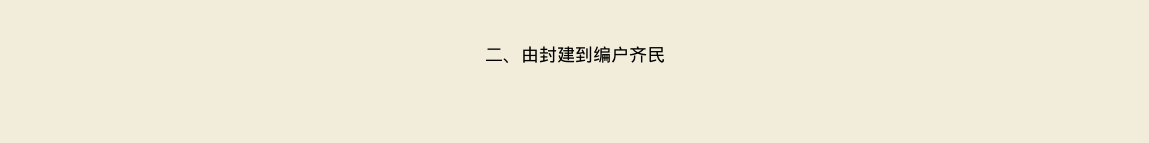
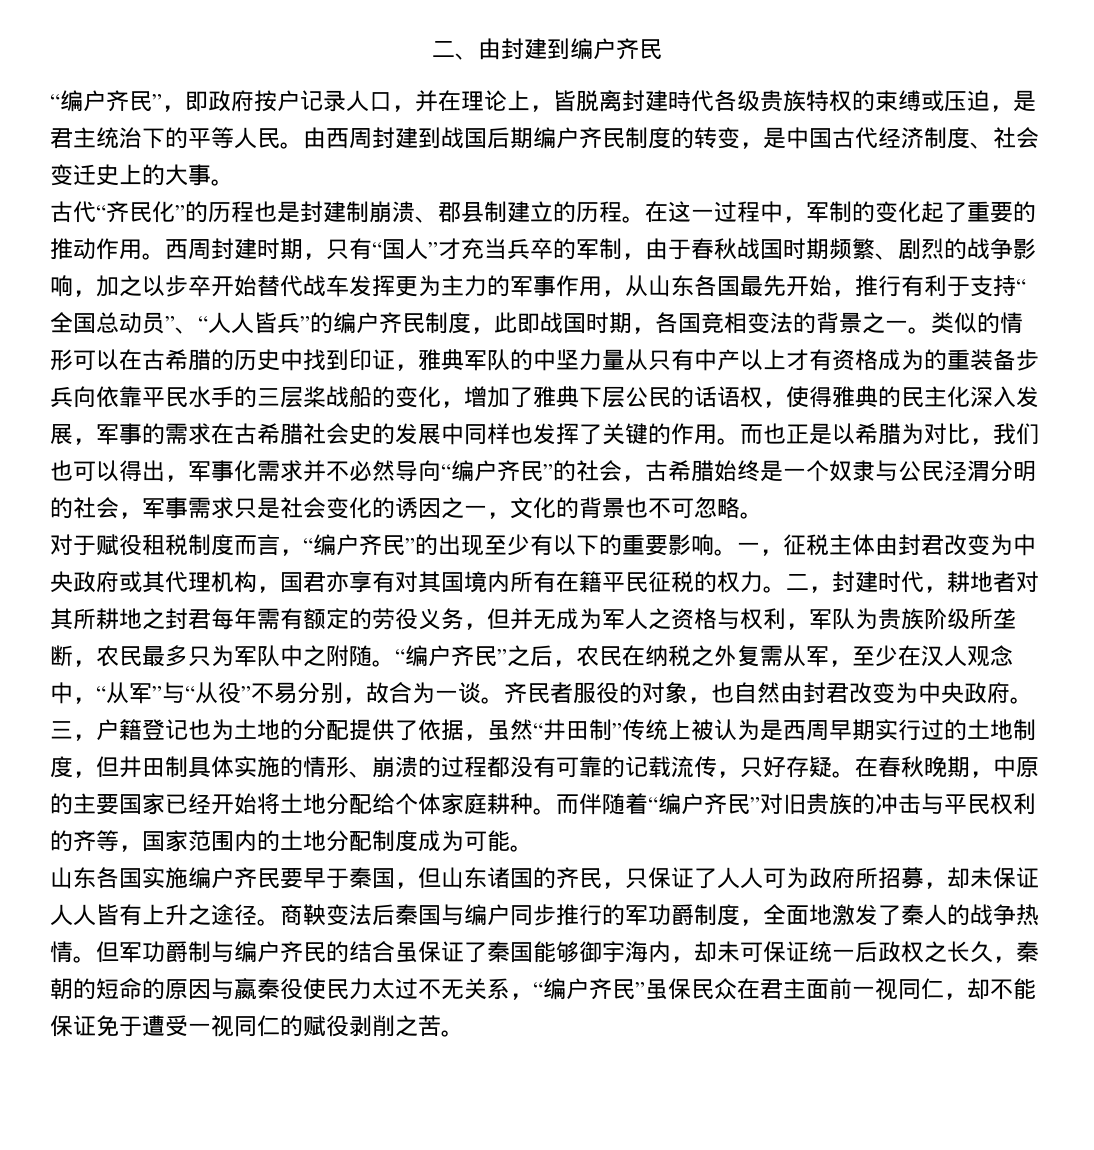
(665, 55) none -> [50,90,1036,112] [50,127,1039,149] [50,164,234,186] [50,201,1036,223] [50,238,1036,260] [50,275,1026,297] [50,312,1023,334] [50,349,1039,371] [50,386,1039,408] [50,423,1039,445] [50,460,1036,482] [50,497,763,519] [50,534,1036,556] [50,571,1039,593] [50,608,1016,630] [50,645,1013,667] [50,681,1033,704] [50,719,1036,741] [50,756,1039,778] [50,793,1036,815] [50,830,533,852] [50,867,1039,889] [50,904,1039,926] [50,941,1039,963] [50,978,1036,1000] [50,1015,464,1037] // “编户齐民”，即政府按户记录人口，并在理论上，皆脱离封建時代各级贵族特权的束缚或压迫，是君主统治下的平等人民。由西周封建到战国后期编户齐民制度的转变，是中国古代经济制度、社会变迁史上的大事。 // 古代“齐民化”的历程也是封建制崩溃、郡县制建立的历程。在这一过程中，军制的变化起了重要的推动作用。西周封建时期，只有“国人”才充当兵卒的军制，由于春秋战国时期频繁、剧烈的战争影响，加之以步卒开始替代战车发挥更为主力的军事作用，从山东各国最先开始，推行有利于支持“全国总动员”、“人人皆兵”的编户齐民制度，此即战国时期，各国竞相变法的背景之一。类似的情形可以在古希腊的历史中找到印证，雅典军队的中坚力量从只有中产以上才有资格成为的重装备步兵向依靠平民水手的三层桨战船的变化，增加了雅典下层公民的话语权，使得雅典的民主化深入发展，军事的需求在古希腊社会史的发展中同样也发挥了关键的作用。而也正是以希腊为对比，我们也可以得出，军事化需求并不必然导向“编户齐民”的社会，古希腊始终是一个奴隶与公民泾渭分明的社会，军事需求只是社会变化的诱因之一，文化的背景也不可忽略。 // 对于赋役租税制度而言，“编户齐民”的出现至少有以下的重要影响。一，征税主体由封君改变为中央政府或其代理机构，国君亦享有对其国境内所有在籍平民征税的权力。二，封建时代，耕地者对其所耕地之封君每年需有额定的劳役义务，但并无成为军人之资格与权利，军队为贵族阶级所垄断，农民最多只为军队中之附随。“编户齐民”之后，农民在纳税之外复需从军，至少在汉人观念中，“从军”与“从役”不易分别，故合为一谈。齐民者服役的对象，也自然由封君改变为中央政府。三，户籍登记也为土地的分配提供了依据，虽然“井田制”传统上被认为是西周早期实行过的土地制度，但井田制具体实施的情形、崩溃的过程都没有可靠的记载流传，只好存疑。在春秋晚期，中原的主要国家已经开始将土地分配给个体家庭耕种。而伴随着“编户齐民”对旧贵族的冲击与平民权利的齐等，国家范围内的土地分配制度成为可能。 // 山东各国实施编户齐民要早于秦国，但山东诸国的齐民，只保证了人人可为政府所招募，却未保证人人皆有上升之途径。商鞅变法后秦国与编户同步推行的军功爵制度，全面地激发了秦人的战争热情。但军功爵制与编户齐民的结合虽保证了秦国能够御宇海内，却未可保证统一后政权之长久，秦朝的短命的原因与嬴秦役使民力太过不无关系，“编户齐民”虽保民众在君主面前一视同仁，却不能保证免于遭受一视同仁的赋役剥削之苦。

